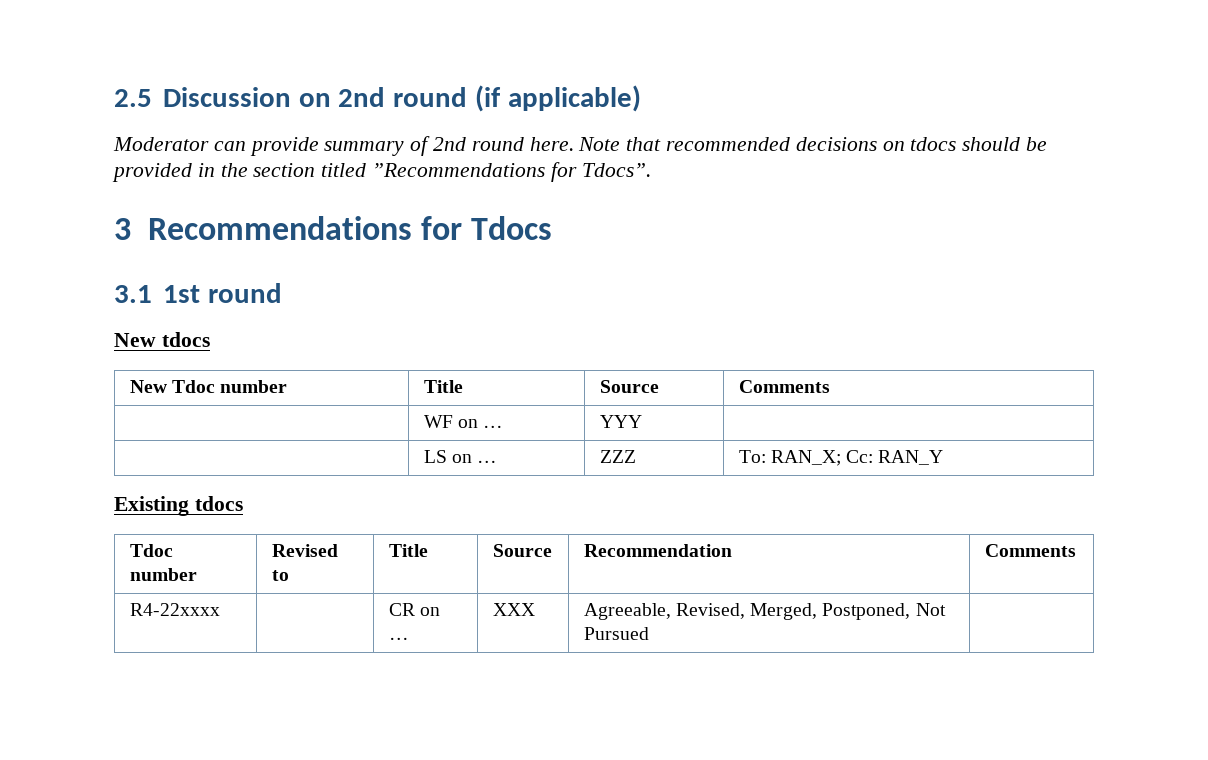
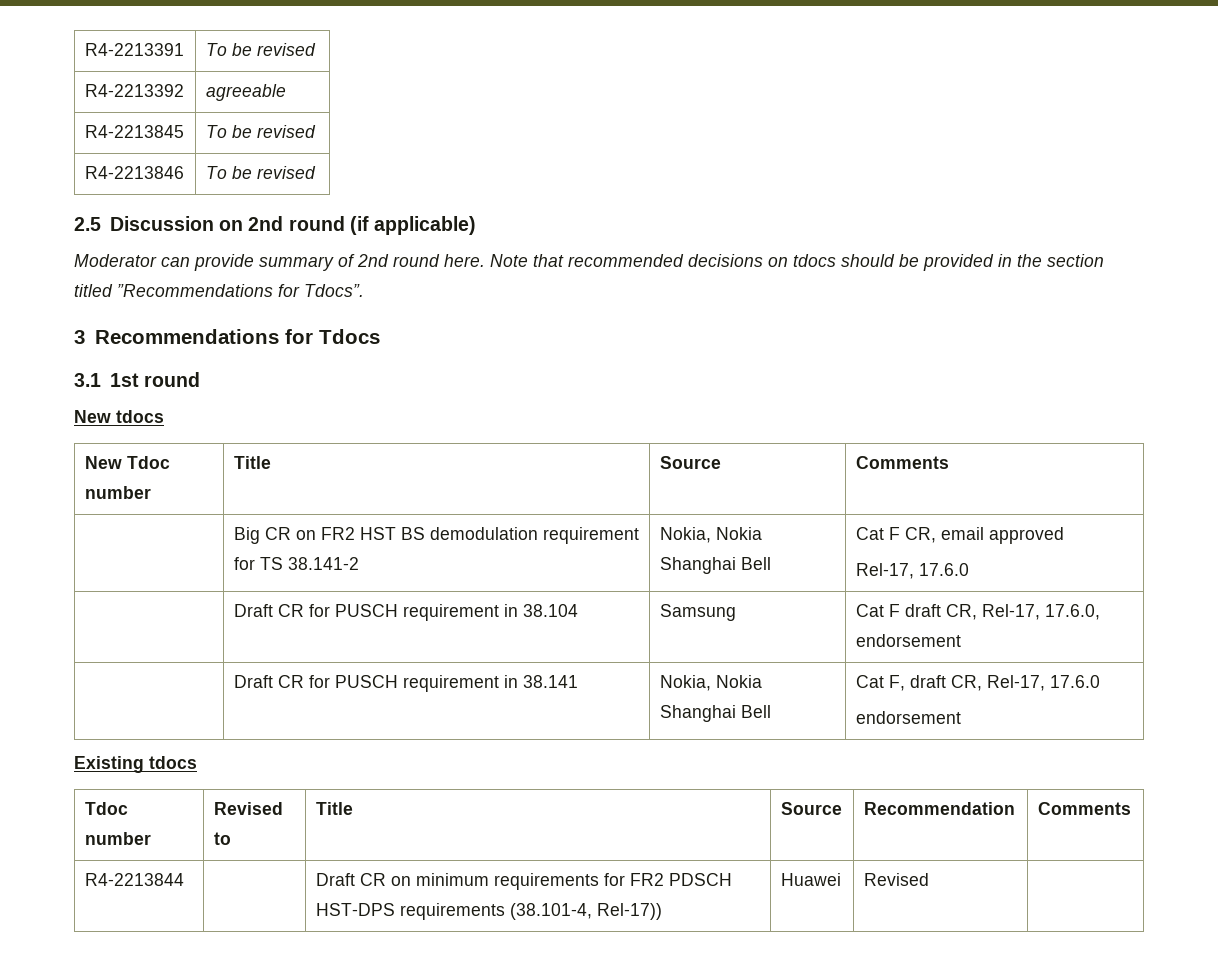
(114, 98) none -> [84,43,184,56] [205,43,316,56] [84,84,184,97] [205,84,286,101] [84,125,184,138] [205,125,316,138] [84,166,184,179] [205,166,316,179] R4-2213391 | To be revised // R4-2213392 | agreeable // R4-2213845 | To be revised // R4-2213846 | To be revised //
[423,415,504,428] [599,415,642,428] [423,450,498,463] [599,450,636,463] [738,450,944,466] WF on … | YYY | // | LS on … | ZZZ | To: RAN_X; Cc: RAN_Y -> [233,527,639,544] [233,557,359,570] [659,527,762,543] [659,557,771,574] [855,527,1064,544] [855,563,969,579] [233,604,578,621] [659,604,736,621] [855,604,1100,620] [855,634,961,647] [233,675,578,692] [659,675,762,691] [659,705,771,722] [855,675,1100,691] [855,711,961,724] Big CR on FR2 HST BS demodulation requirement for TS 38.141-2 | Nokia, Nokia Shanghai Bell | Cat F CR, email approved // Rel-17, 17.6.0 // | Draft CR for PUSCH requirement in 38.104 | Samsung | Cat F draft CR, Rel-17, 17.6.0, endorsement // | Draft CR for PUSCH requirement in 38.141 | Nokia, Nokia Shanghai Bell | Cat F, draft CR, Rel-17, 17.6.0 // endorsement
[129,603,220,616] [388,603,440,616] [388,637,409,640] [492,603,535,616] [583,603,946,620] [583,627,649,640] R4-22xxxx | | CR on … | XXX | Agreeable, Revised, Merged, Postponed, Not Pursued -> [84,873,184,886] [315,873,732,890] [315,903,662,920] [780,873,841,886] [863,873,929,886] R4-2213844 | | Draft CR on minimum requirements for FR2 PDSCH HST-DPS requirements (38.101-4, Rel-17)) | Huawei | Revised

